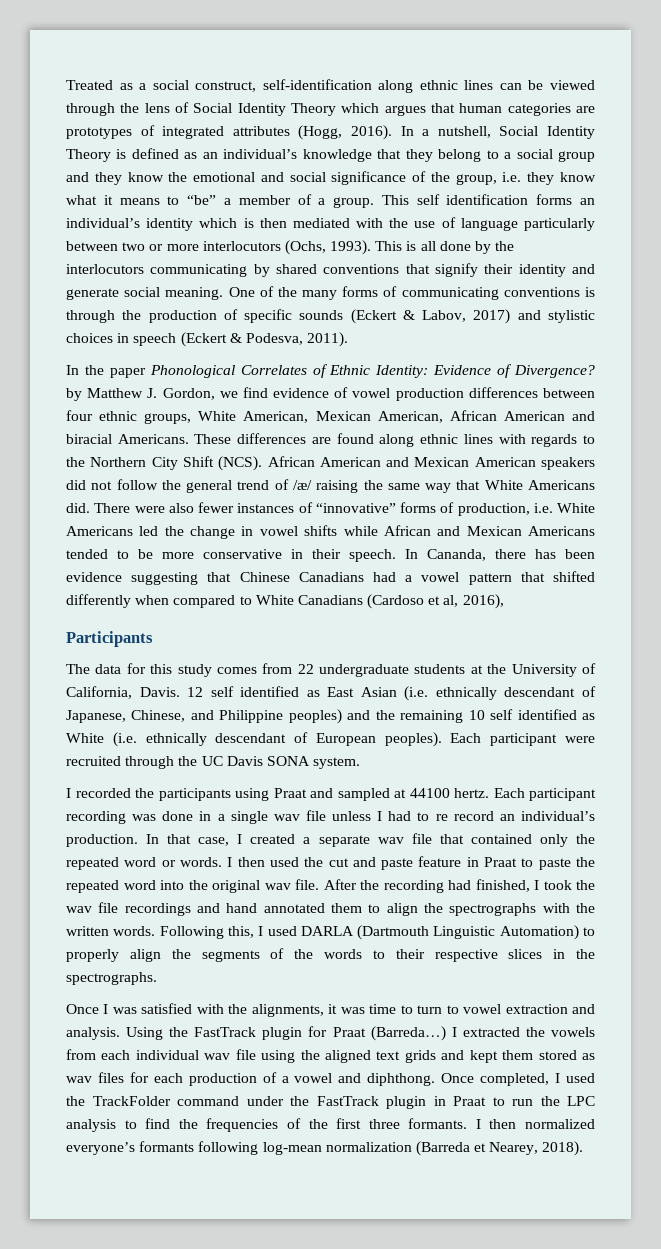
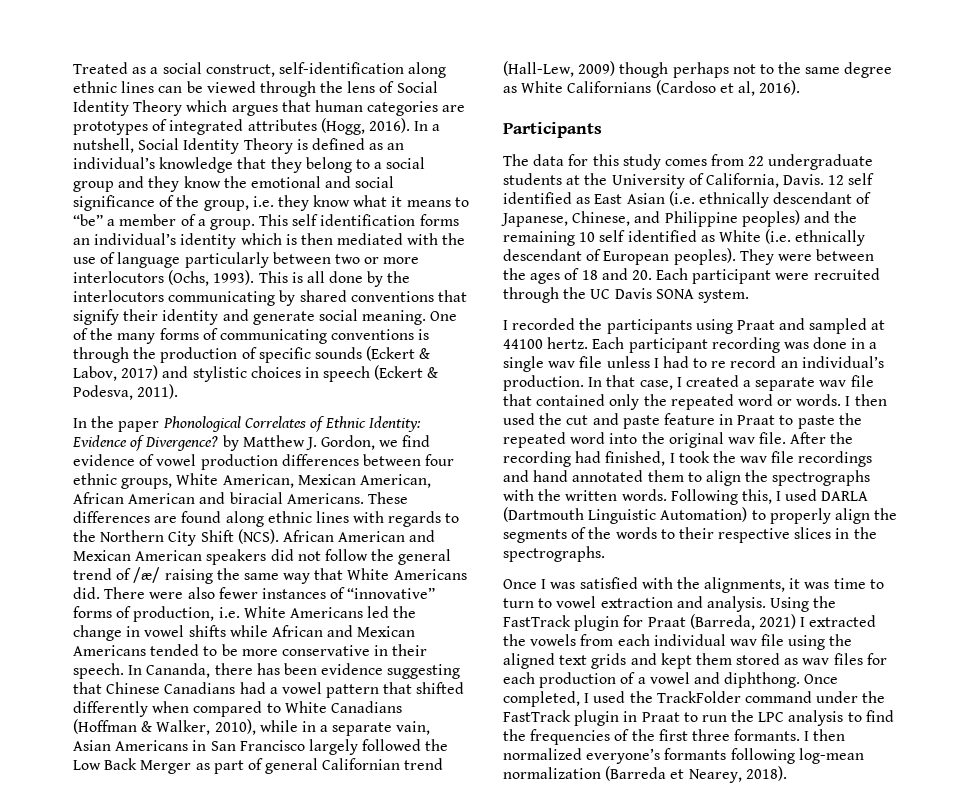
(363, 600) none -> [73,719,431,736] [73,739,449,755] [73,758,444,774] [503,61,893,78] [503,81,652,93] (Hoffman & Walker, 2010), while in a separate vain, Asian Americans in San Francisco largely followed the Low Back Merger as part of general Californian trend (Hall-Lew, 2009) though perhaps not to the same degree as White Californians
[462,594,504,609] 2016), -> [759,80,801,95] 2016).
(442, 739) none -> [739,249,875,265] [503,268,652,284] They were between the ages of 18 and 20.
[370,1026,446,1041] (Barreda…) -> [689,614,796,630] (Barreda, 2021)

